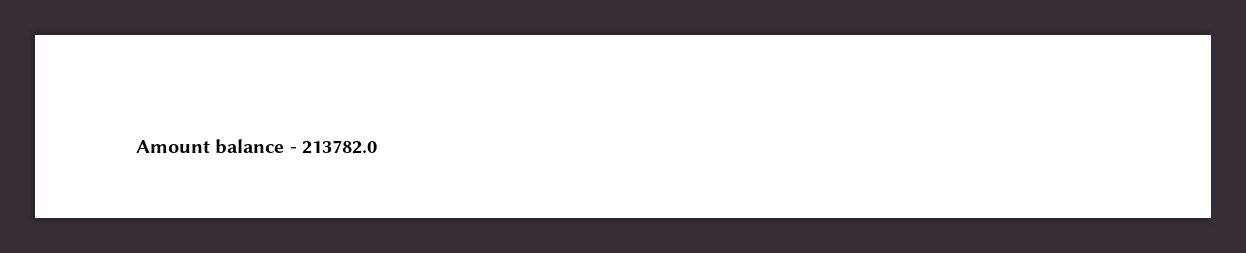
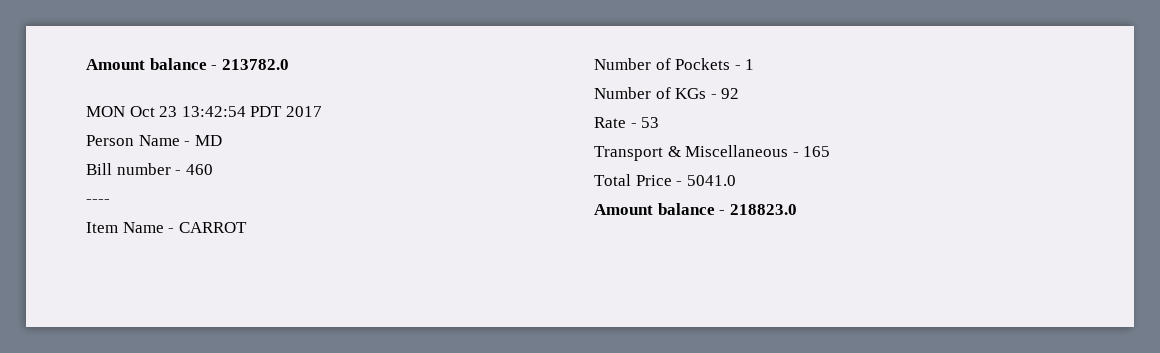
(378, 147) none -> [86,106,322,117] [86,135,222,146] [86,163,213,175] [86,199,110,204] [86,222,247,233] [594,58,755,70] [594,87,740,99] [594,117,660,128] [594,145,831,161] [594,174,736,186] [594,203,797,215] // MON Oct 23 13:42:54 PDT 2017 // Person Name - MD // Bill number - 460 // ---- // Item Name - CARROT // Number of Pockets - 1 // Number of KGs - 92 // Rate - 53 // Transport & Miscellaneous - 165 // Total Price - 5041.0 // Amount balance - 218823.0

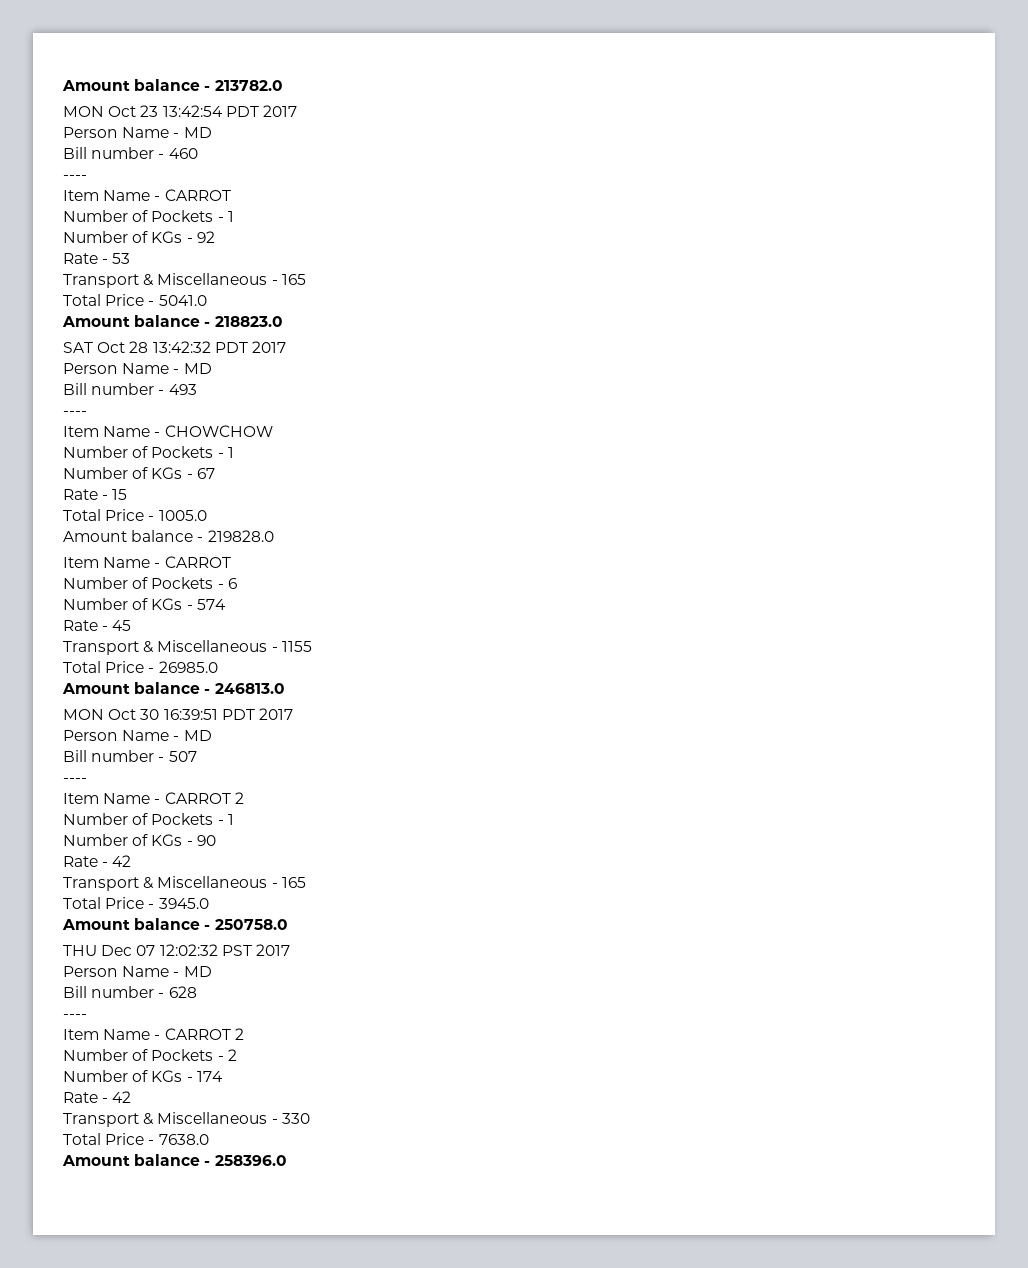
(797, 209) none -> [63,341,286,353] [63,363,212,374] [63,383,197,395] [63,411,87,416] [63,425,273,437] [63,446,234,458] [63,467,215,479] [63,489,128,500] [63,509,207,521] [63,530,274,542] [63,556,231,568] [63,577,237,589] [63,598,226,610] [63,620,132,631] [63,640,312,655] [63,661,218,673] [62,682,285,694] [63,708,293,720] [63,730,212,741] [63,750,197,762] [63,778,87,783] [63,792,244,804] [63,813,234,825] [63,834,216,846] [63,855,132,867] [63,876,306,891] [63,897,209,909] [62,918,288,930] [63,944,290,956] [63,966,212,977] [63,986,197,998] [63,1014,87,1019] [63,1028,244,1040] [63,1049,237,1061] [63,1070,223,1082] [63,1091,132,1103] [63,1112,310,1127] [63,1133,209,1145] [62,1154,287,1166] // SAT Oct 28 13:42:32 PDT 2017 // Person Name - MD // Bill number - 493 // ---- // Item Name - CHOWCHOW // Number of Pockets - 1 // Number of KGs - 67 // Rate - 15 // Total Price - 1005.0 // Amount balance - 219828.0 // Item Name - CARROT // Number of Pockets - 6 // Number of KGs - 574 // Rate - 45 // Transport & Miscellaneous - 1155 // Total Price - 26985.0 // Amount balance - 246813.0 // MON Oct 30 16:39:51 PDT 2017 // Person Name - MD // Bill number - 507 // ---- // Item Name - CARROT 2 // Number of Pockets - 1 // Number of KGs - 90 // Rate - 42 // Transport & Miscellaneous - 165 // Total Price - 3945.0 // Amount balance - 250758.0 // THU Dec 07 12:02:32 PST 2017 // Person Name - MD // Bill number - 628 // ---- // Item Name - CARROT 2 // Number of Pockets - 2 // Number of KGs - 174 // Rate - 42 // Transport & Miscellaneous - 330 // Total Price - 7638.0 // Amount balance - 258396.0

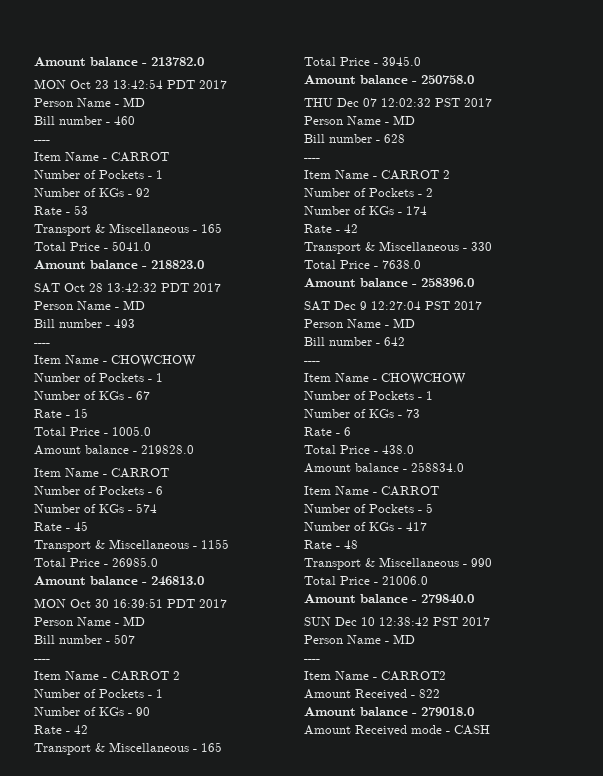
(287, 1160) none -> [304,301,482,311] [304,318,415,328] [304,337,405,346] [304,361,320,364] [304,373,466,385] [304,391,433,400] [304,409,420,418] [304,427,351,436] [304,445,414,454] [304,462,464,473] [304,486,439,496] [304,503,433,513] [304,522,427,531] [304,540,358,549] [304,557,492,570] [304,576,428,585] [304,594,474,604] [304,617,490,626] [304,634,415,644] [304,659,320,662] [304,671,446,681] [304,689,440,700] [304,707,474,716] [304,725,490,736] // SAT Dec 9 12:27:04 PST 2017 // Person Name - MD // Bill number - 642 // ---- // Item Name - CHOWCHOW // Number of Pockets - 1 // Number of KGs - 73 // Rate - 6 // Total Price - 438.0 // Amount balance - 258834.0 // Item Name - CARROT // Number of Pockets - 5 // Number of KGs - 417 // Rate - 48 // Transport & Miscellaneous - 990 // Total Price - 21006.0 // Amount balance - 279840.0 // SUN Dec 10 12:38:42 PST 2017 // Person Name - MD // ---- // Item Name - CARROT2 // Amount Received - 822 // Amount balance - 279018.0 // Amount Received mode - CASH

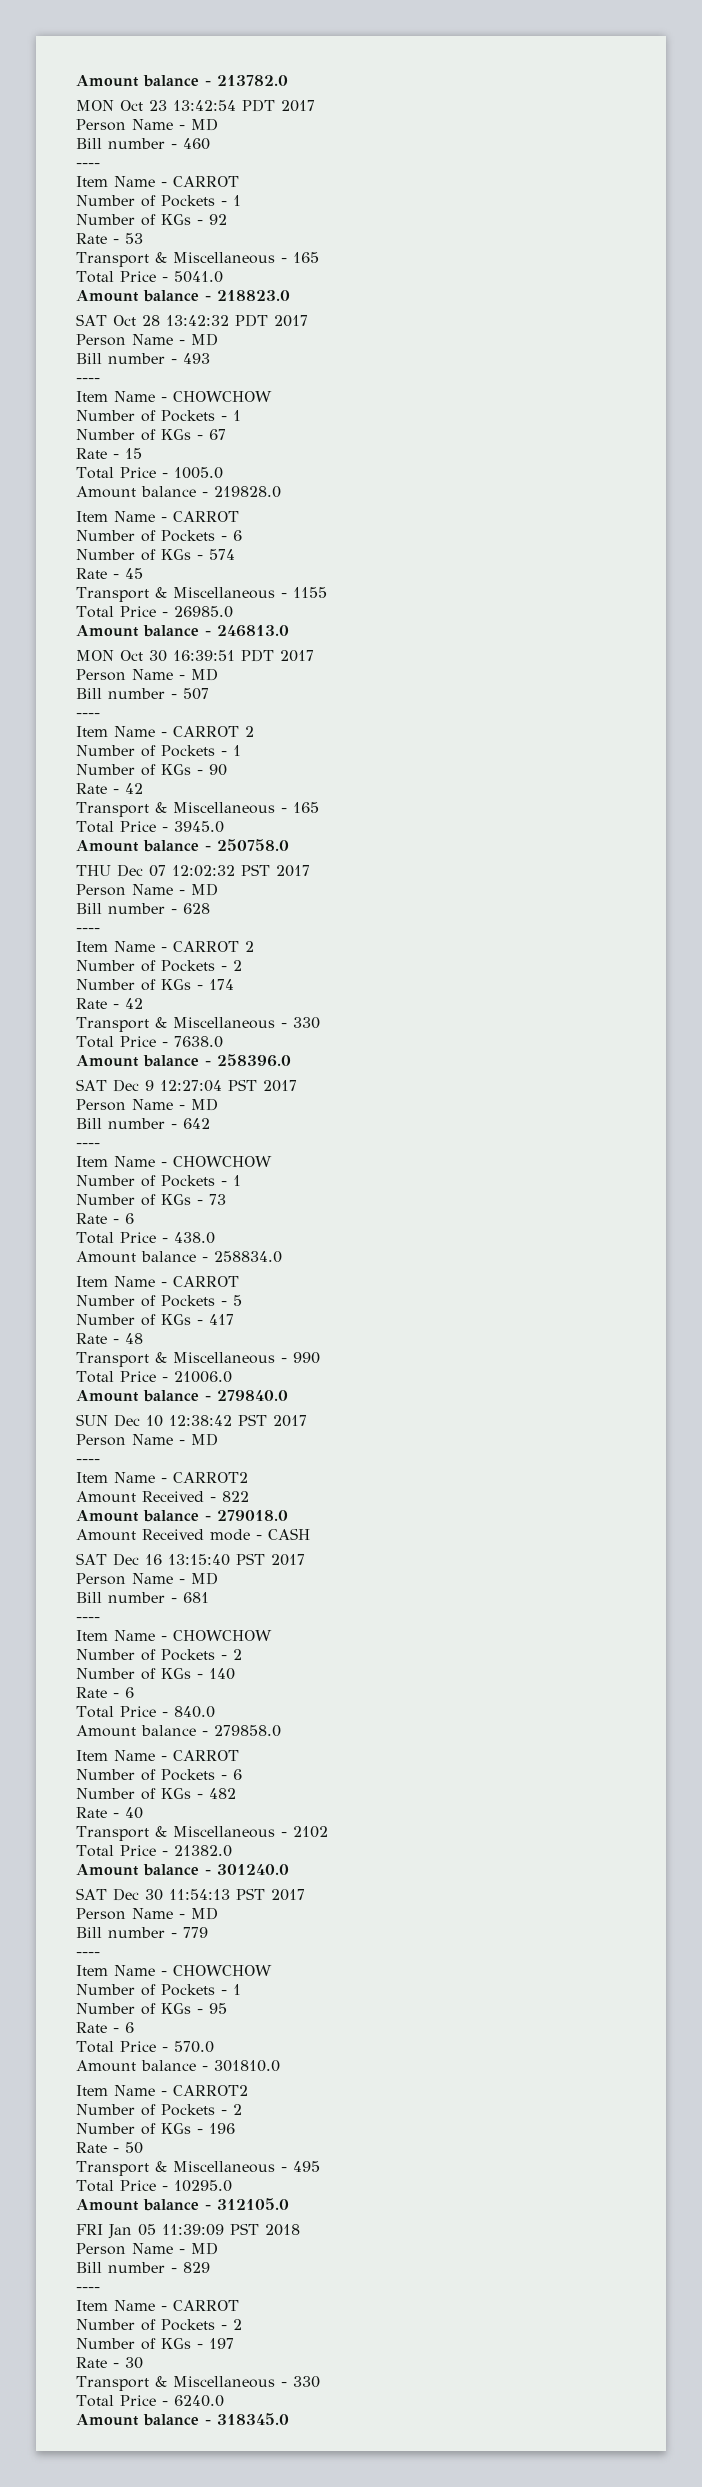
(490, 730) none -> [76,1553,305,1566] [76,1572,218,1585] [76,1592,209,1603] [76,1617,100,1622] [76,1630,272,1641] [76,1649,242,1661] [76,1668,235,1680] [76,1687,134,1698] [76,1706,215,1718] [76,1725,281,1737] [76,1750,239,1761] [76,1769,242,1781] [76,1788,236,1800] [76,1807,143,1819] [76,1826,328,1841] [76,1845,232,1857] [76,1864,289,1876] [76,1888,305,1901] [76,1907,218,1920] [76,1927,208,1938] [76,1952,100,1957] [76,1965,272,1976] [76,1984,241,1996] [76,2003,227,2015] [76,2022,134,2033] [76,2041,214,2053] [76,2060,280,2072] [76,2085,248,2096] [76,2104,242,2116] [76,2123,235,2135] [76,2142,143,2154] [76,2161,320,2176] [76,2180,232,2192] [76,2198,289,2211] [76,2223,300,2239] [76,2242,218,2255] [76,2262,210,2273] [76,2287,100,2292] [76,2300,239,2311] [76,2319,242,2331] [76,2338,234,2350] [76,2357,143,2369] [76,2376,320,2391] [76,2395,224,2407] [76,2413,289,2426] // SAT Dec 16 13:15:40 PST 2017 // Person Name - MD // Bill number - 681 // ---- // Item Name - CHOWCHOW // Number of Pockets - 2 // Number of KGs - 140 // Rate - 6 // Total Price - 840.0 // Amount balance - 279858.0 // Item Name - CARROT // Number of Pockets - 6 // Number of KGs - 482 // Rate - 40 // Transport & Miscellaneous - 2102 // Total Price - 21382.0 // Amount balance - 301240.0 // SAT Dec 30 11:54:13 PST 2017 // Person Name - MD // Bill number - 779 // ---- // Item Name - CHOWCHOW // Number of Pockets - 1 // Number of KGs - 95 // Rate - 6 // Total Price - 570.0 // Amount balance - 301810.0 // Item Name - CARROT2 // Number of Pockets - 2 // Number of KGs - 196 // Rate - 50 // Transport & Miscellaneous - 495 // Total Price - 10295.0 // Amount balance - 312105.0 // FRI Jan 05 11:39:09 PST 2018 // Person Name - MD // Bill number - 829 // ---- // Item Name - CARROT // Number of Pockets - 2 // Number of KGs - 197 // Rate - 30 // Transport & Miscellaneous - 330 // Total Price - 6240.0 // Amount balance - 318345.0

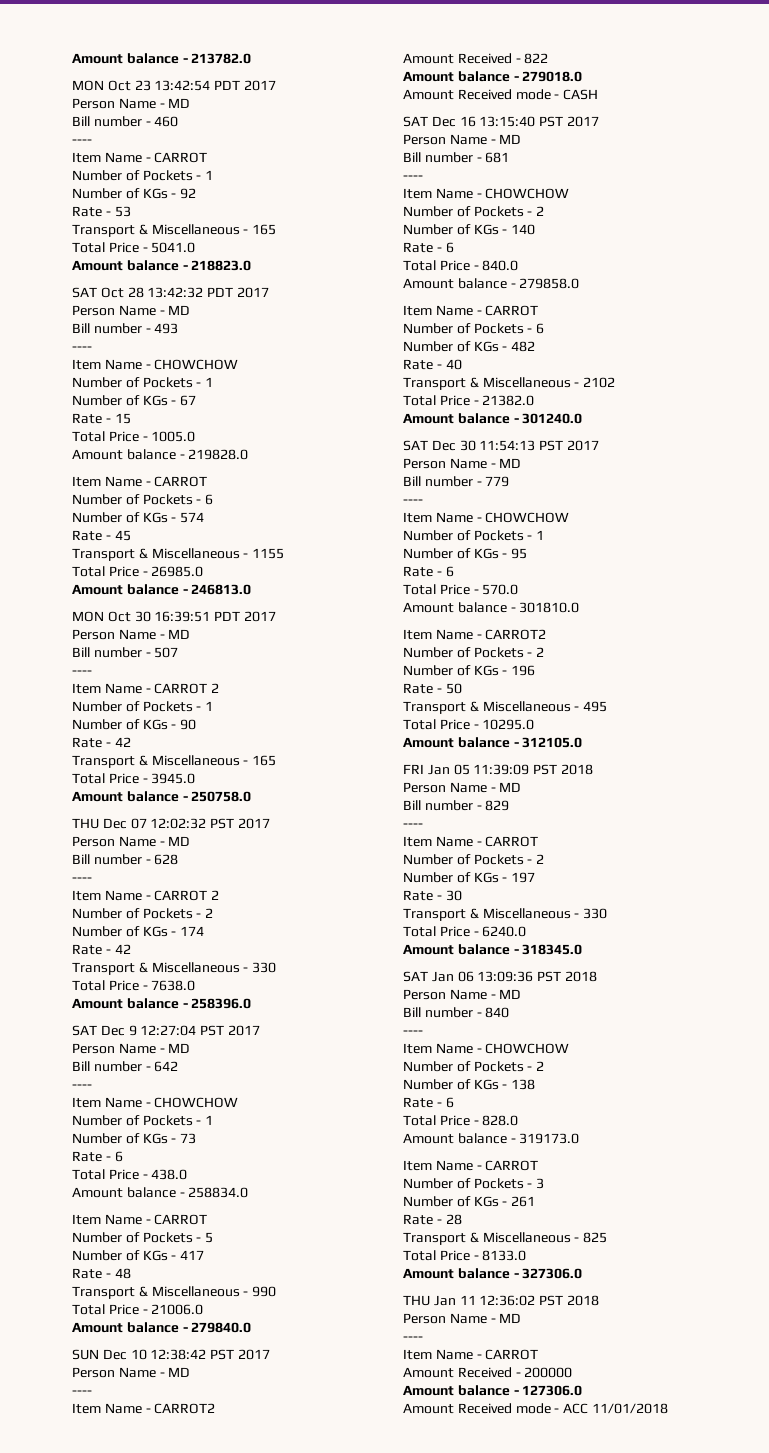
(289, 2419) none -> [403,971,597,982] [403,989,522,1000] [403,1007,510,1018] [403,1030,423,1035] [403,1043,570,1054] [403,1061,545,1072] [403,1079,536,1090] [403,1097,454,1108] [403,1115,519,1126] [403,1133,580,1144] [403,1160,539,1171] [403,1178,545,1189] [403,1196,536,1207] [403,1214,462,1225] [403,1232,608,1245] [403,1250,527,1261] [403,1268,583,1279] [403,1295,599,1306] [403,1313,522,1324] [403,1336,423,1341] [403,1349,539,1360] [403,1367,573,1378] [403,1385,583,1396] [403,1403,668,1414] // SAT Jan 06 13:09:36 PST 2018 // Person Name - MD // Bill number - 840 // ---- // Item Name - CHOWCHOW // Number of Pockets - 2 // Number of KGs - 138 // Rate - 6 // Total Price - 828.0 // Amount balance - 319173.0 // Item Name - CARROT // Number of Pockets - 3 // Number of KGs - 261 // Rate - 28 // Transport & Miscellaneous - 825 // Total Price - 8133.0 // Amount balance - 327306.0 // THU Jan 11 12:36:02 PST 2018 // Person Name - MD // ---- // Item Name - CARROT // Amount Received - 200000 // Amount balance - 127306.0 // Amount Received mode - ACC 11/01/2018

